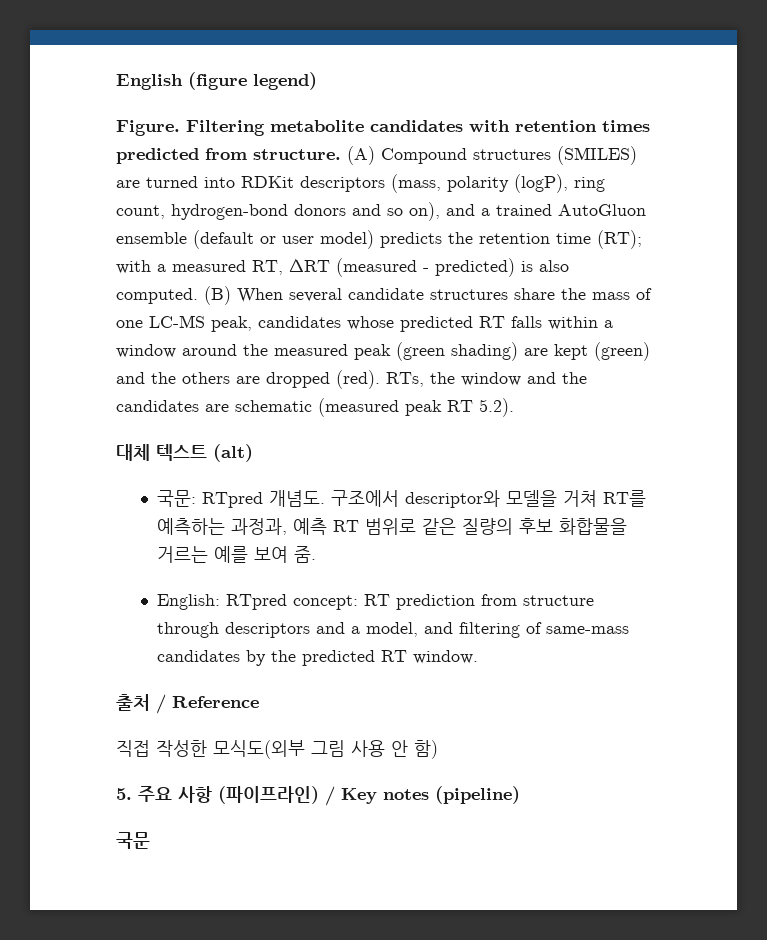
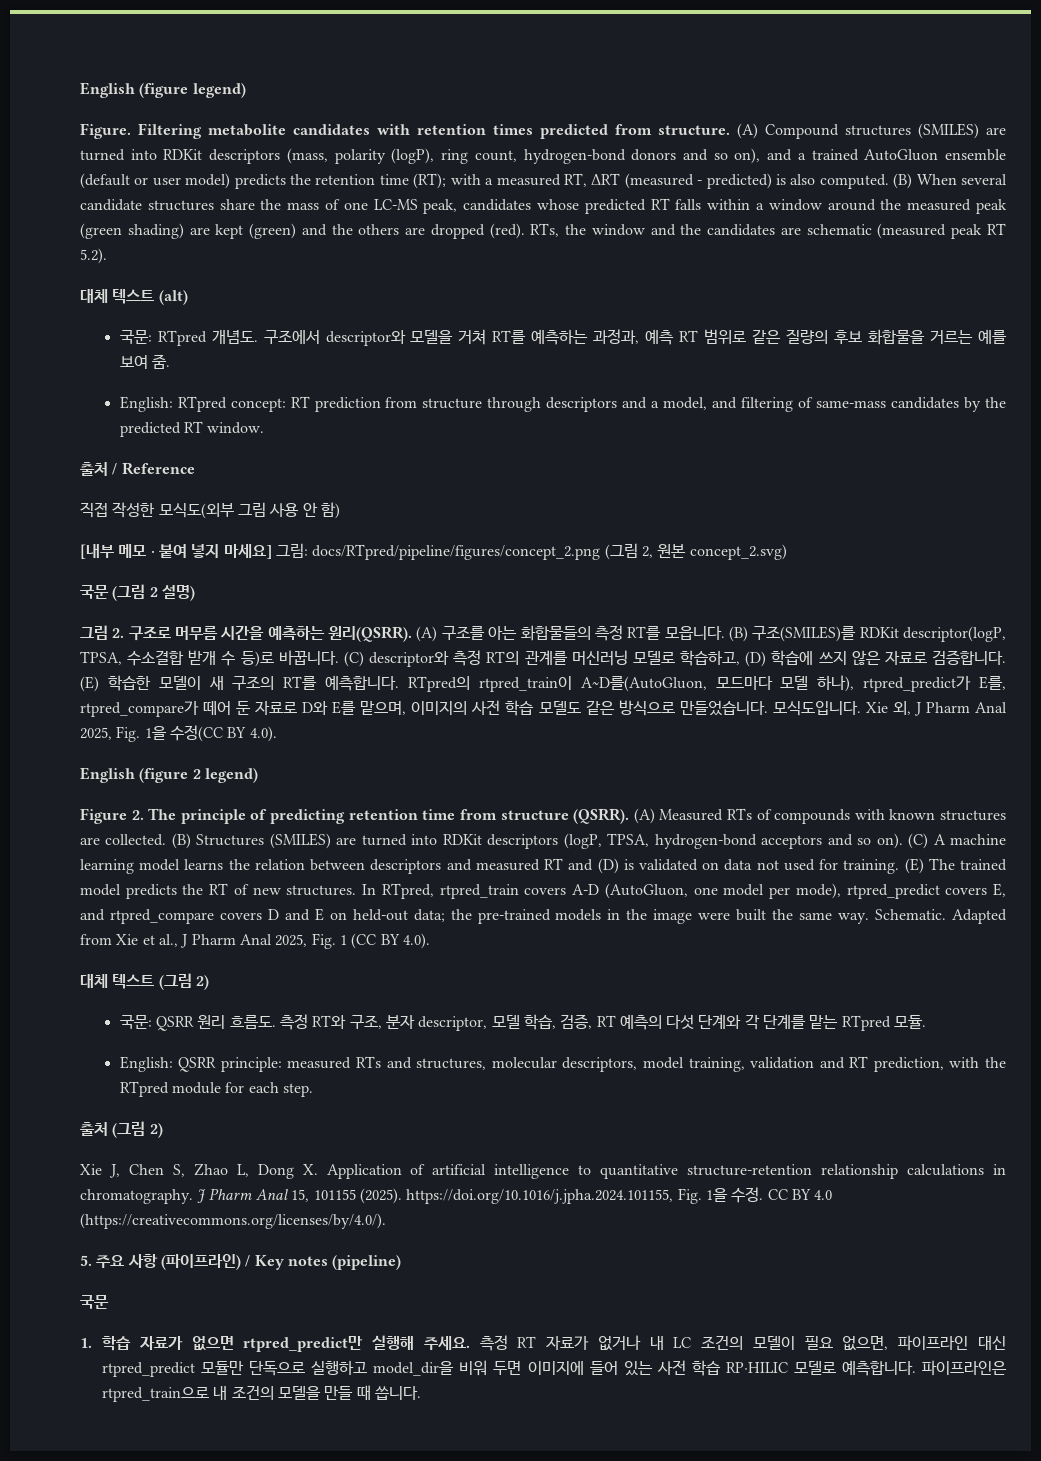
(438, 749) none -> [80,543,787,560] [80,584,195,601] [80,625,1007,642] [80,650,1006,667] [80,675,1007,692] [80,700,1008,717] [80,725,277,742] [80,767,258,783] [80,808,1006,824] [80,833,1007,849] [80,858,1008,874] [80,883,1006,899] [80,908,1008,924] [80,933,430,949] [80,973,209,990] [119,1014,927,1031] [119,1056,1007,1072] [119,1081,313,1097] [80,1121,163,1138] [80,1163,1007,1179] [80,1187,833,1204] [80,1213,386,1229] // [내부 메모 · 붙여 넣지 마세요] 그림: docs/RTpred/pipeline/figures/concept_2.png (그림 2, 원본 concept_2.svg) // 국문 (그림 2 설명) // 그림 2. 구조로 머무름 시간을 예측하는 원리(QSRR). (A) 구조를 아는 화합물들의 측정 RT를 모읍니다. (B) 구조(SMILES)를 RDKit descriptor(logP, TPSA, 수소결합 받개 수 등)로 바꿉니다. (C) descriptor와 측정 RT의 관계를 머신러닝 모델로 학습하고, (D) 학습에 쓰지 않은 자료로 검증합니다. (E) 학습한 모델이 새 구조의 RT를 예측합니다. RTpred의 rtpred_train이 A~D를(AutoGluon, 모드마다 모델 하나), rtpred_predict가 E를, rtpred_compare가 떼어 둔 자료로 D와 E를 맡으며, 이미지의 사전 학습 모델도 같은 방식으로 만들었습니다. 모식도입니다. Xie 외, J Pharm Anal 2025, Fig. 1을 수정(CC BY 4.0). // English (figure 2 legend) // Figure 2. The principle of predicting retention time from structure (QSRR). (A) Measured RTs of compounds with known structures are collected. (B) Structures (SMILES) are turned into RDKit descriptors (logP, TPSA, hydrogen-bond acceptors and so on). (C) A machine learning model learns the relation between descriptors and measured RT and (D) is validated on data not used for training. (E) The trained model predicts the RT of new structures. In RTpred, rtpred_train covers A-D (AutoGluon, one model per mode), rtpred_predict covers E, and rtpred_compare covers D and E on held-out data; the pre-trained models in the image were built the same way. Schematic. Adapted from Xie et al., J Pharm Anal 2025, Fig. 1 (CC BY 4.0). // 대체 텍스트 (그림 2) // 국문: QSRR 원리 흐름도. 측정 RT와 구조, 분자 descriptor, 모델 학습, 검증, RT 예측의 다섯 단계와 각 단계를 맡는 RTpred 모듈. // English: QSRR principle: measured RTs and structures, molecular descriptors, model training, validation and RT prediction, with the RTpred module for each step. // 출처 (그림 2) // Xie J, Chen S, Zhao L, Dong X. Application of artificial intelligence to quantitative structure-retention relationship calculations in chromatography. J Pharm Anal 15, 101155 (2025). https://doi.org/10.1016/j.jpha.2024.101155, Fig. 1을 수정. CC BY 4.0 (https://creativecommons.org/licenses/by/4.0/).
(150, 840) none -> [80,1335,1006,1352] [102,1360,1007,1377] [102,1385,421,1402] // 1. 학습 자료가 없으면 rtpred_predict만 실행해 주세요. 측정 RT 자료가 없거나 내 LC 조건의 모델이 필요 없으면, 파이프라인 대신 rtpred_predict 모듈만 단독으로 실행하고 model_dir을 비워 두면 이미지에 들어 있는 사전 학습 RP·HILIC 모델로 예측합니다. 파이프라인은 rtpred_train으로 내 조건의 모델을 만들 때 씁니다.

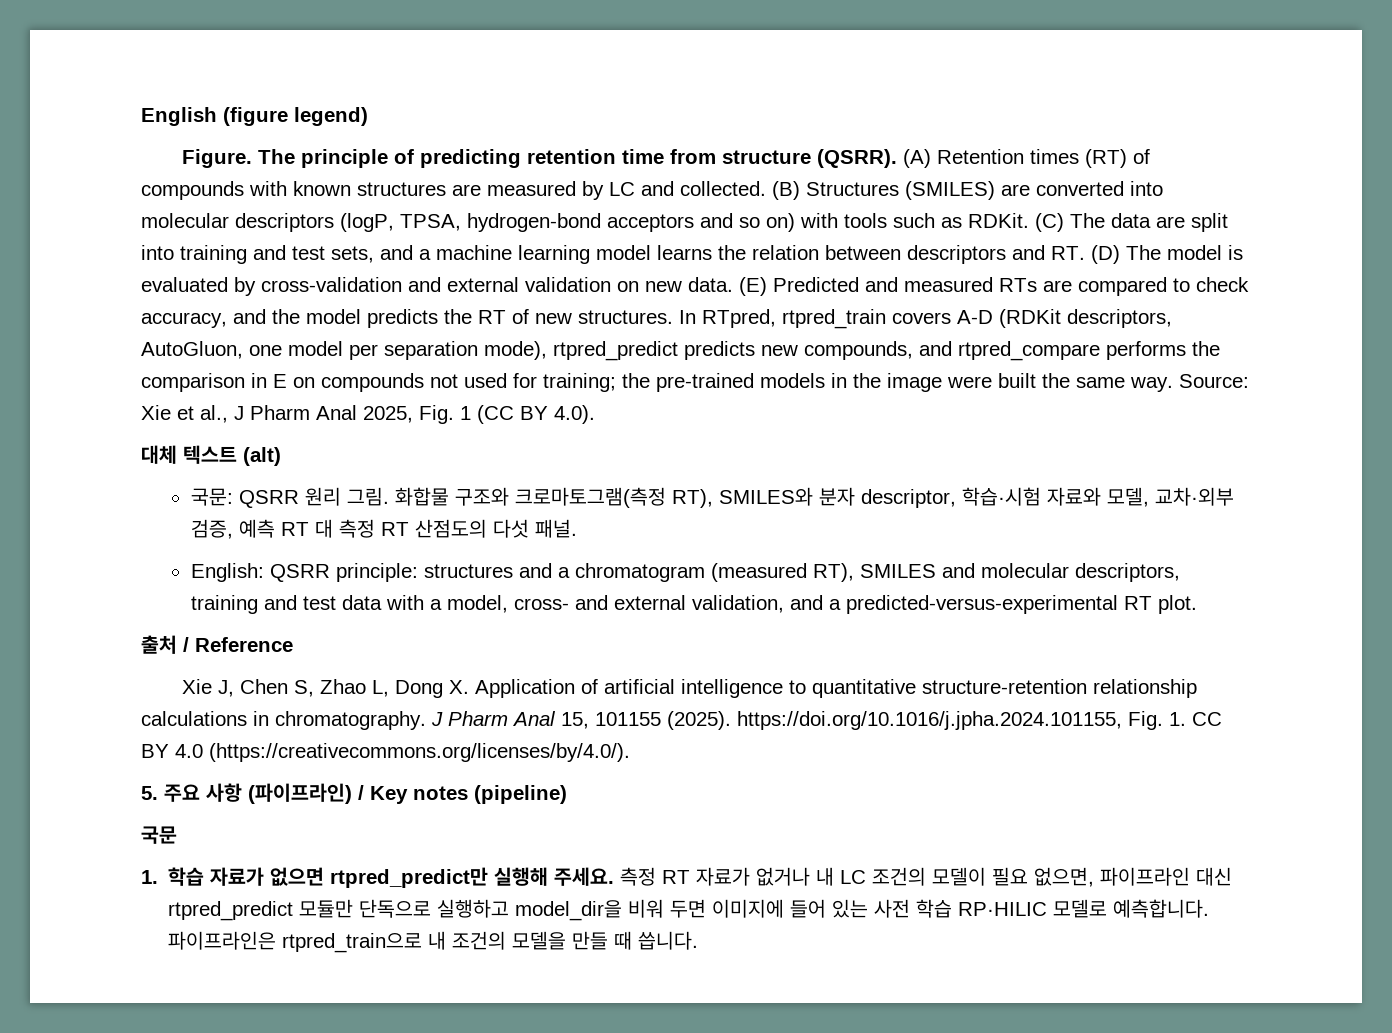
[138,123,1006,139] [80,148,1006,164] [80,173,1007,189] [80,198,1007,214] [80,223,1007,239] [80,248,107,264] [80,289,188,305] [119,329,1008,346] [119,354,170,369] [119,396,1007,412] [119,421,265,437] [80,462,195,476] [80,502,340,519] [80,543,787,560] [80,584,195,601] [80,625,1007,642] [80,650,1006,667] [80,675,1007,692] [80,700,1008,717] [80,725,277,742] [80,767,258,783] [80,808,144,824] Filtering metabolite candidates with retention times predicted from structure. (A) Compound structures (SMILES) are turned into RDKit descriptors (mass, polarity (logP), ring count, hydrogen-bond donors and so on), and a trained AutoGluon ensemble (default or user model) predicts the retention time (RT); with a measured RT, ΔRT (measured - predicted) is also computed. (B) When several candidate structures share the mass of one LC-MS peak, candidates whose predicted RT falls within a window around the measured peak (green shading) are kept (green) and the others are dropped (red). RTs, the window and the candidates are schematic (measured peak RT 5.2). // 대체 텍스트 (alt) // 국문: RTpred 개념도. 구조에서 descriptor와 모델을 거쳐 RT를 예측하는 과정과, 예측 RT 범위로 같은 질량의 후보 화합물을 거르는 예를 보여 줌. // English: RTpred concept: RT prediction from structure through descriptors and a model, and filtering of same-mass candidates by the predicted RT window. // 출처 / Reference // 직접 작성한 모식도(외부 그림 사용 안 함) // [내부 메모 · 붙여 넣지 마세요] 그림: docs/RTpred/pipeline/figures/concept_2.png (그림 2, 원본 concept_2.svg) // 국문 (그림 2 설명) // 그림 2. 구조로 머무름 시간을 예측하는 원리(QSRR). (A) 구조를 아는 화합물들의 측정 RT를 모읍니다. (B) 구조(SMILES)를 RDKit descriptor(logP, TPSA, 수소결합 받개 수 등)로 바꿉니다. (C) descriptor와 측정 RT의 관계를 머신러닝 모델로 학습하고, (D) 학습에 쓰지 않은 자료로 검증합니다. (E) 학습한 모델이 새 구조의 RT를 예측합니다. RTpred의 rtpred_train이 A~D를(AutoGluon, 모드마다 모델 하나), rtpred_predict가 E를, rtpred_compare가 떼어 둔 자료로 D와 E를 맡으며, 이미지의 사전 학습 모델도 같은 방식으로 만들었습니다. 모식도입니다. Xie 외, J Pharm Anal 2025, Fig. 1을 수정(CC BY 4.0). // English (figure 2 legend) // Figure 2. -> (253, 158) none
[659,808,752,821] Measured RTs -> [937,149,1128,168] Retention times (RT)
(100, 841) none -> [487,181,674,200] measured by LC and
[361,834,482,846] turned into RDKit -> [1036,181,1163,196] [141,213,229,228] converted into molecular
[876,833,946,849] on). (C) A -> [766,213,1228,232] [141,245,431,264] on) with tools such as RDKit. (C) The data are split into training and test sets, and a
[475,858,1008,874] measured RT and (D) is validated on data not used for training. (E) The trained -> [1051,245,1243,264] [141,277,1249,296] [141,309,300,328] RT. (D) The model is evaluated by cross-validation and external validation on new data. (E) Predicted and measured RTs are compared to check accuracy, and the
[604,883,688,899] (AutoGluon, -> [999,309,1172,328] [141,341,243,359] (RDKit descriptors, AutoGluon,
(791, 893) none -> [384,341,478,360] separation
[945,883,1006,897] [80,908,445,924] covers E, and rtpred_compare covers D and E on held-out data; -> [684,341,1220,361] [141,373,616,392] predicts new compounds, and rtpred_compare performs the comparison in E on compounds not used for training;
[875,909,1008,924] [80,934,112,945] Schematic. Adapted from -> [1179,374,1249,388] Source:
[158,973,209,990] (그림 2) -> [243,447,281,466] (alt)
[229,1014,927,1031] [119,1056,1007,1072] [119,1081,313,1097] [80,1121,163,1138] 흐름도. 측정 RT와 구조, 분자 descriptor, 모델 학습, 검증, RT 예측의 다섯 단계와 각 단계를 맡는 RTpred 모듈. // English: QSRR principle: measured RTs and structures, molecular descriptors, model training, validation and RT prediction, with the RTpred module for each step. // 출처 (그림 2) -> [346,487,1234,508] [190,519,577,539] [190,563,1180,582] [190,595,1197,614] [141,635,293,654] 그림. 화합물 구조와 크로마토그램(측정 RT), SMILES와 분자 descriptor, 학습·시험 자료와 모델, 교차·외부 검증, 예측 RT 대 측정 RT 산점도의 다섯 패널. // English: QSRR principle: structures and a chromatogram (measured RT), SMILES and molecular descriptors, training and test data with a model, cross- and external validation, and a predicted-versus-experimental RT plot. // 출처 / Reference
[705,1187,764,1203] 1을 수정. -> [1169,712,1186,726] 1.

